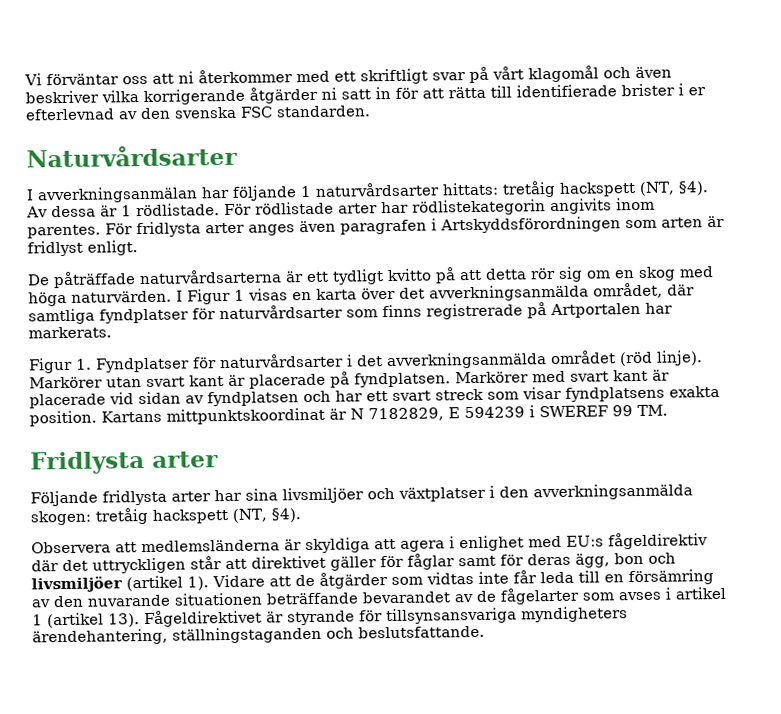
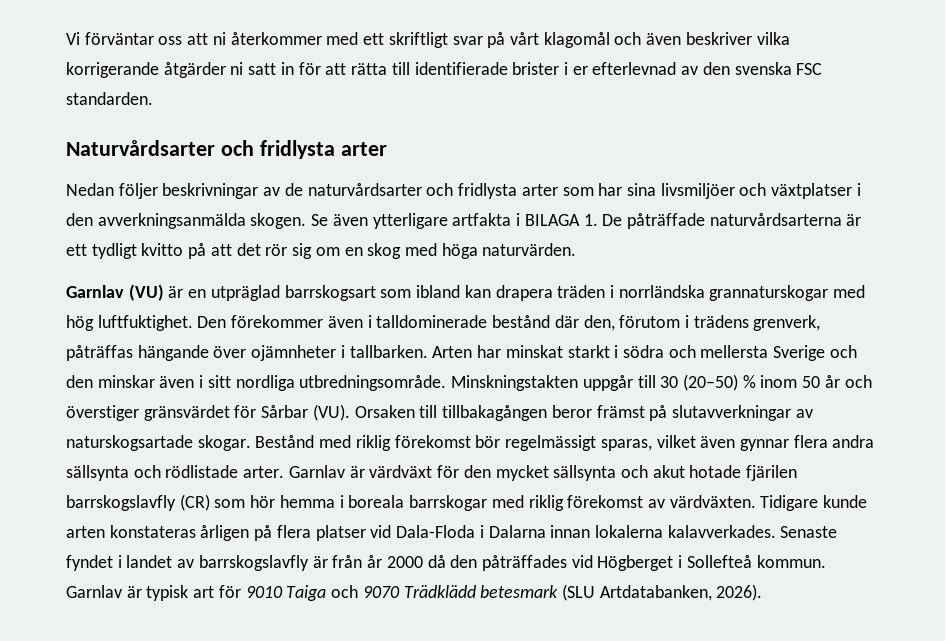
[26,180,709,204] [26,197,655,218] [27,215,725,239] [27,240,138,257] // I avverkningsanmälan har följande 1 naturvårdsarter hittats: tretåig hackspett (NT, §4). Av dessa är 1 rödlistade. För rödlistade arter har rödlistekategorin angivits inom parentes. För fridlysta arter anges även paragrafen i Artskyddsförordningen som arten är fridlyst enligt. // -> [220,140,387,159] [66,183,861,199] [66,213,598,229] och fridlysta arter // Nedan följer beskrivningar av de naturvårdsarter och fridlysta arter som har sina livsmiljöer och växtplatser i den avverkningsanmälda skogen. Se även ytterligare artfakta i BILAGA 1.
[485,268,527,280] detta -> [236,243,261,256] det
[176,282,695,305] [28,302,673,325] [28,326,112,339] [28,350,703,374] [29,369,670,389] [29,385,720,409] [29,404,668,427] [30,451,219,475] [30,483,693,507] [30,507,302,526] [31,532,708,554] [31,552,676,574] [31,569,714,593] [31,586,726,608] [32,606,628,629] [32,625,485,646] I Figur 1 visas en karta över det avverkningsanmälda området, där samtliga fyndplatser för naturvårdsarter som finns registrerade på Artportalen har markerats. // Figur 1. Fyndplatser för naturvårdsarter i det avverkningsanmälda området (röd linje). Markörer utan svart kant är placerade på fyndplatsen. Markörer med svart kant är placerade vid sidan av fyndplatsen och har ett svart streck som visar fyndplatsens exakta position. Kartans mittpunktskoordinat är N 7182829, E 594239 i SWEREF 99 TM. // Fridlysta arter // Följande fridlysta arter har sina livsmiljöer och växtplatser i den avverkningsanmälda skogen: tretåig hackspett (NT, §4). // Observera att medlemsländerna är skyldiga att agera i enlighet med EU:s fågeldirektiv där det uttryckligen står att direktivet gäller för fåglar samt för deras ägg, bon och livsmiljöer (artikel 1). Vidare att de åtgärder som vidtas inte får leda till en försämring av den nuvarande situationen beträffande bevarandet av de fågelarter som avses i artikel 1 (artikel 13). Fågeldirektivet är styrande för tillsynsansvariga myndigheters ärendehantering, ställningstaganden och beslutsfattande. -> [66,284,866,301] [66,315,821,331] [66,345,857,361] [66,374,872,391] [66,404,813,421] [66,435,875,451] [66,465,798,481] [66,494,868,511] [66,525,838,541] [66,555,826,571] [66,584,763,601] // Garnlav (VU) är en utpräglad barrskogsart som ibland kan drapera träden i norrländska grannaturskogar med hög luftfuktighet. Den förekommer även i talldominerade bestånd där den, förutom i trädens grenverk, påträffas hängande över ojämnheter i tallbarken. Arten har minskat starkt i södra och mellersta Sverige och den minskar även i sitt nordliga utbredningsområde. Minskningstakten uppgår till 30 (20–50) % inom 50 år och överstiger gränsvärdet för Sårbar (VU). Orsaken till tillbakagången beror främst på slutavverkningar av naturskogsartade skogar. Bestånd med riklig förekomst bör regelmässigt sparas, vilket även gynnar flera andra sällsynta och rödlistade arter. Garnlav är värdväxt för den mycket sällsynta och akut hotade fjärilen barrskogslavfly (CR) som hör hemma i boreala barrskogar med riklig förekomst av värdväxten. Tidigare kunde arten konstateras årligen på flera platser vid Dala-Floda i Dalarna innan lokalerna kalavverkades. Senaste fyndet i landet av barrskogslavfly är från år 2000 då den påträffades vid Högberget i Sollefteå kommun. Garnlav är typisk art för 9010 Taiga och 9070 Trädklädd betesmark (SLU Artdatabanken, 2026).

